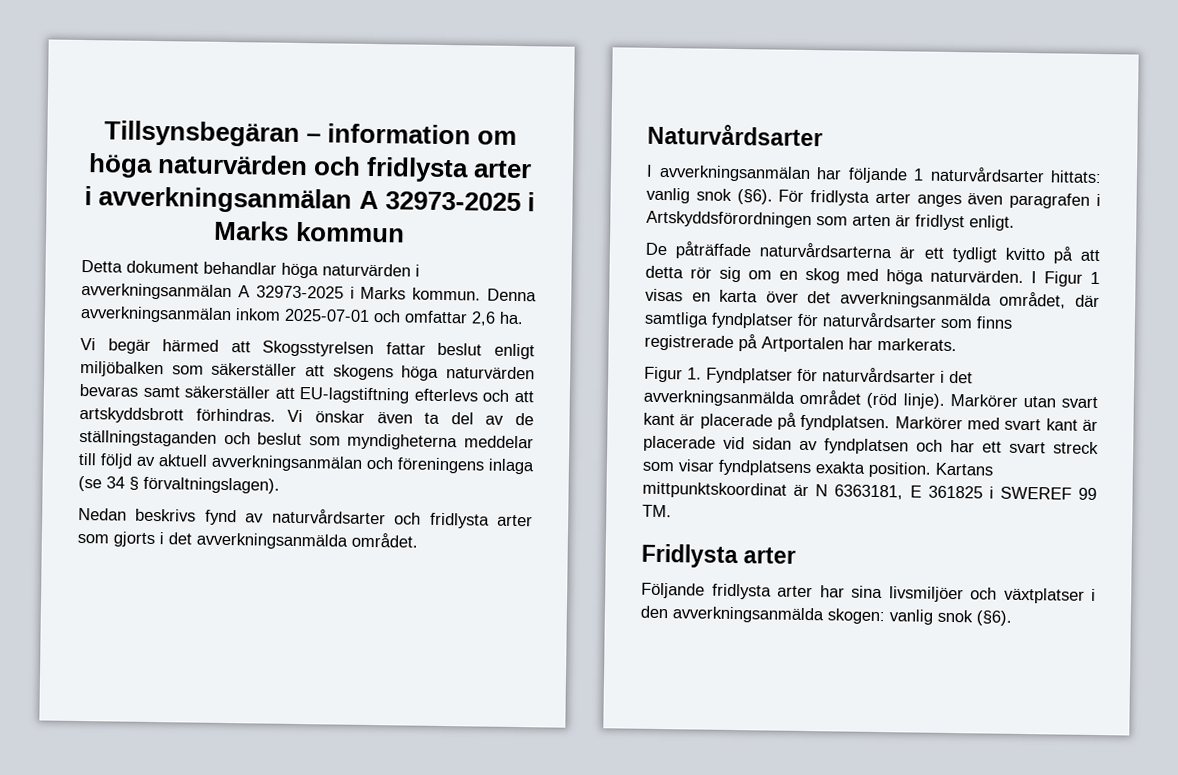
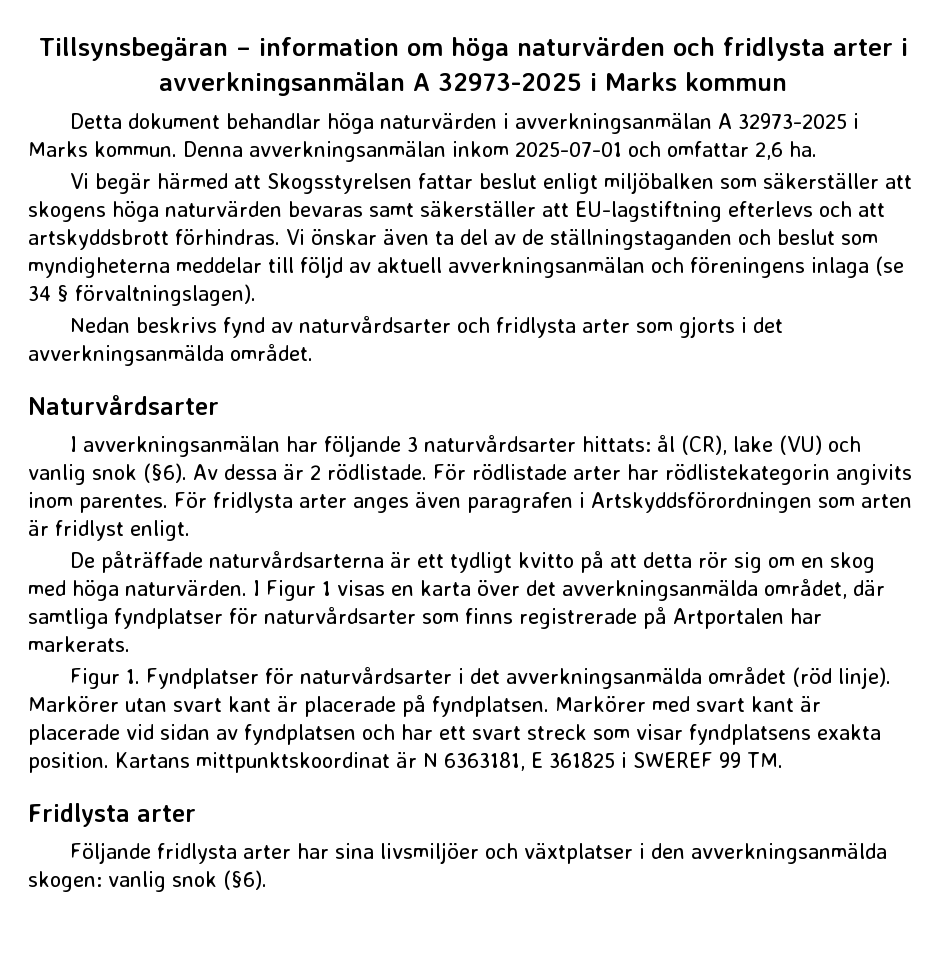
[913,168,924,181] 1 -> [406,437,418,452] 3
[646,187,773,205] vanlig snok (§6). -> [656,435,861,455] [28,463,912,485] [28,492,168,513] ål (CR), lake (VU) och vanlig snok (§6). Av dessa är 2 rödlistade. För rödlistade arter har rödlistekategorin angivits inom parentes.

